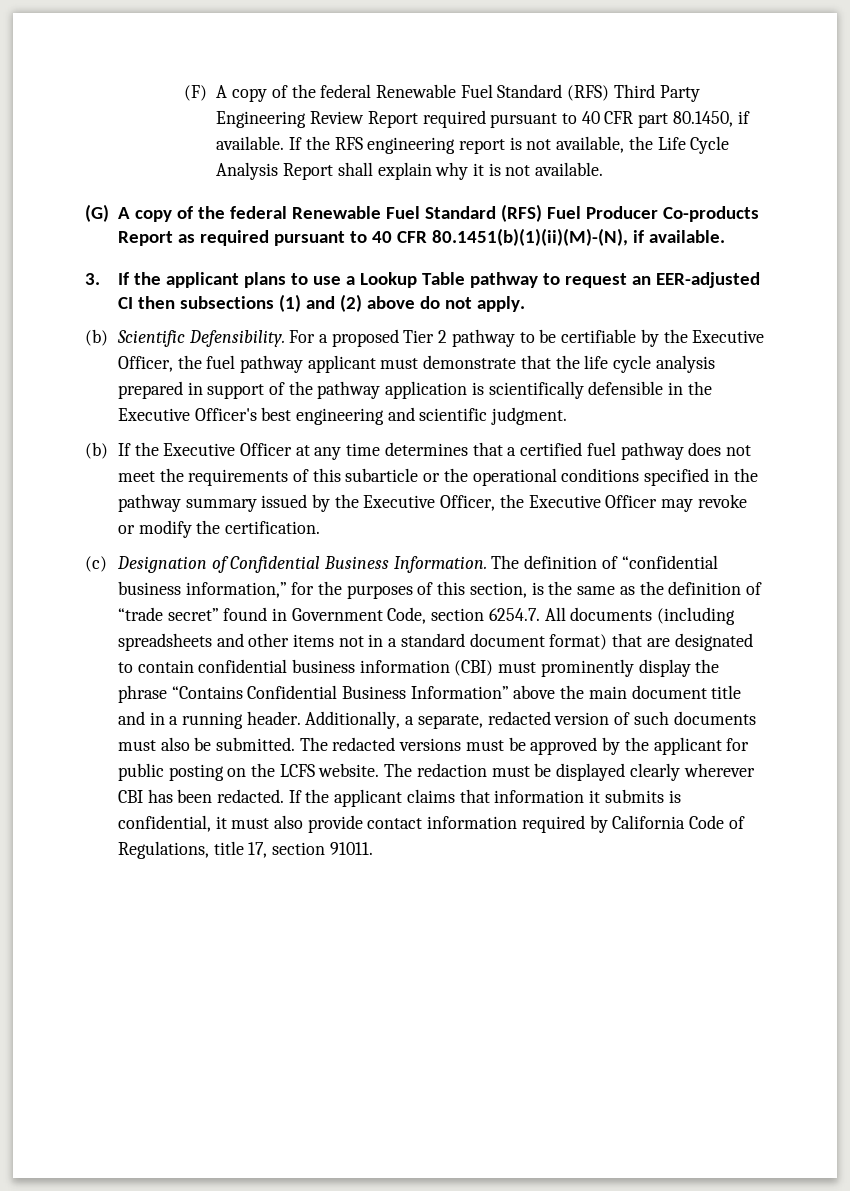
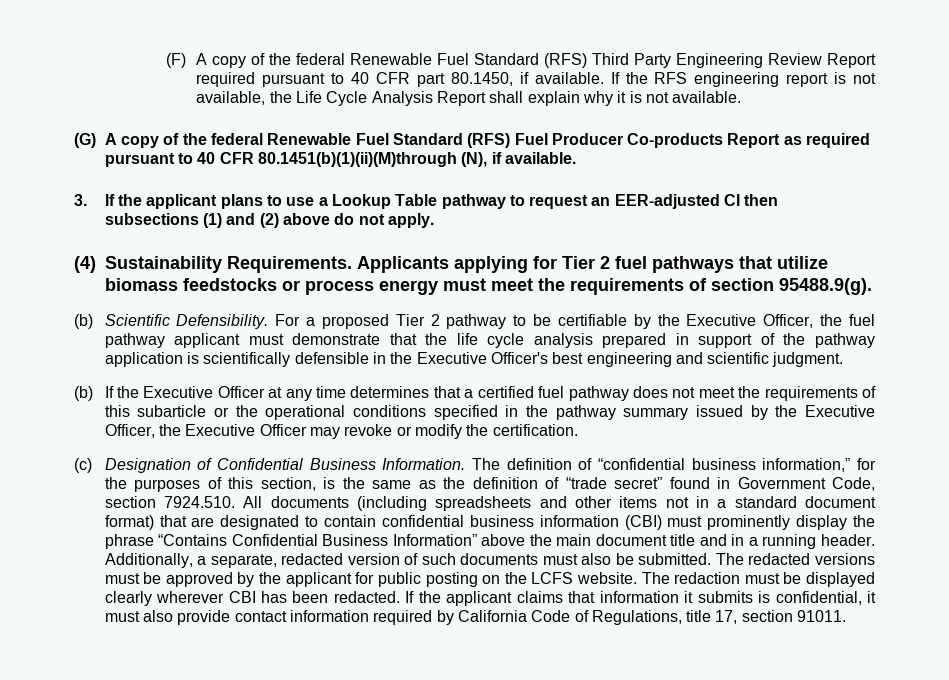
[431,228,628,246] 80.1451(b)(1)(ii)(M)-(N), -> [257,152,488,167] 80.1451(b)(1)(ii)(M)through (N),
(525, 304) none -> [74,256,828,273] [104,278,872,295] // (4) Sustainability Requirements. Applicants applying for Tier 2 fuel pathways that utilize biomass feedstocks or process energy must meet the requirements of section 95488.9(g).
[488,608,540,621] 6254.7. -> [163,496,235,508] 7924.510.

